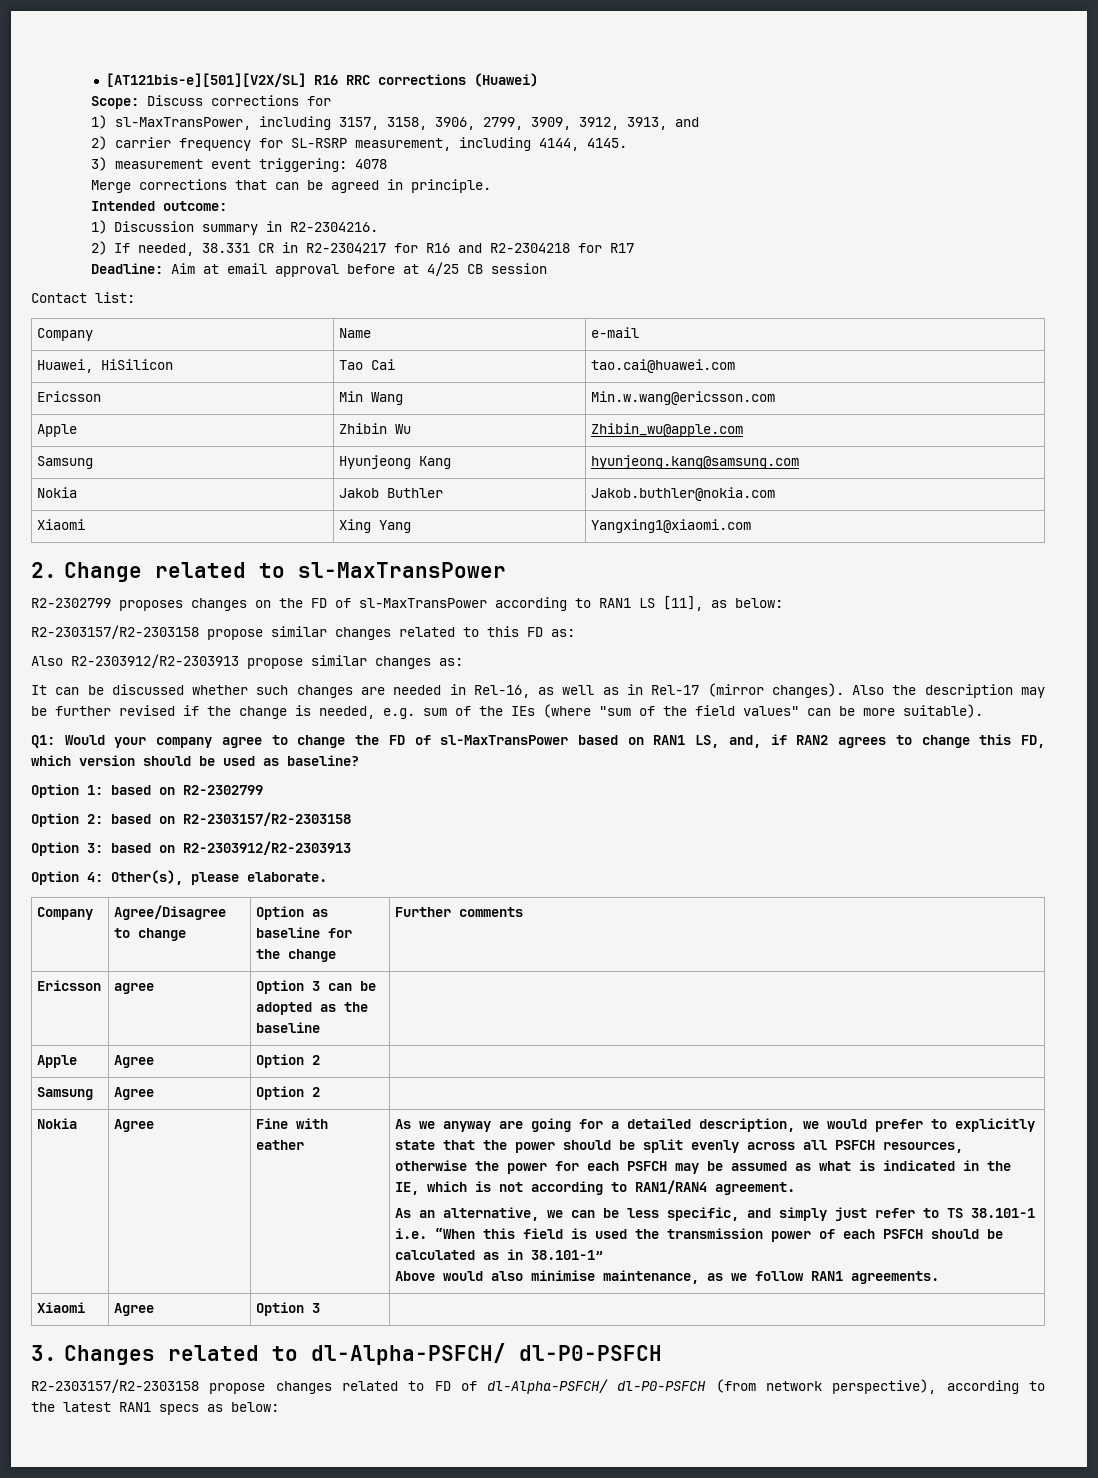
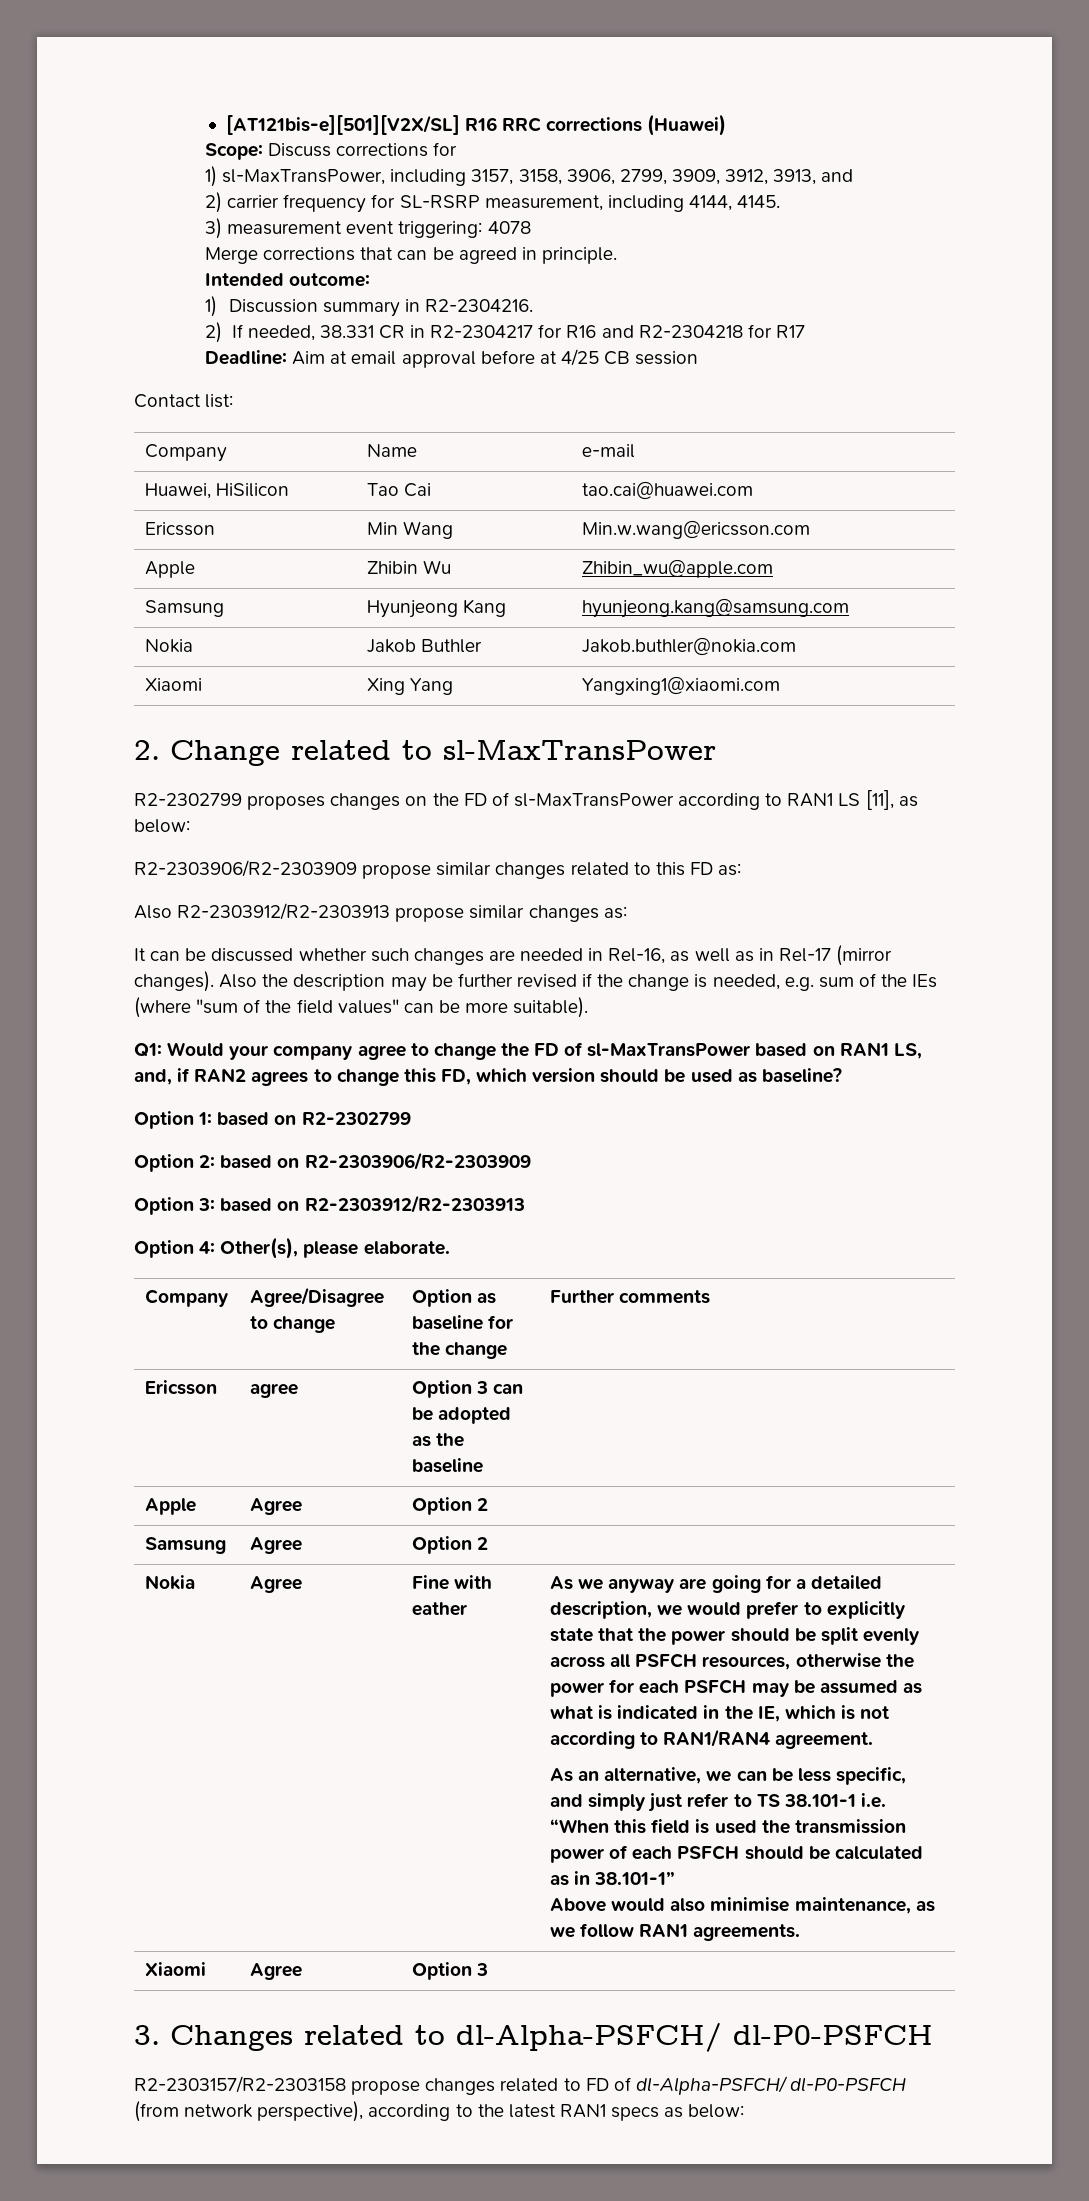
[31,625,199,639] R2-2303157/R2-2303158 -> [134,860,357,877] R2-2303906/R2-2303909
[183,812,351,826] R2-2303157/R2-2303158 -> [304,1152,531,1170] R2-2303906/R2-2303909

